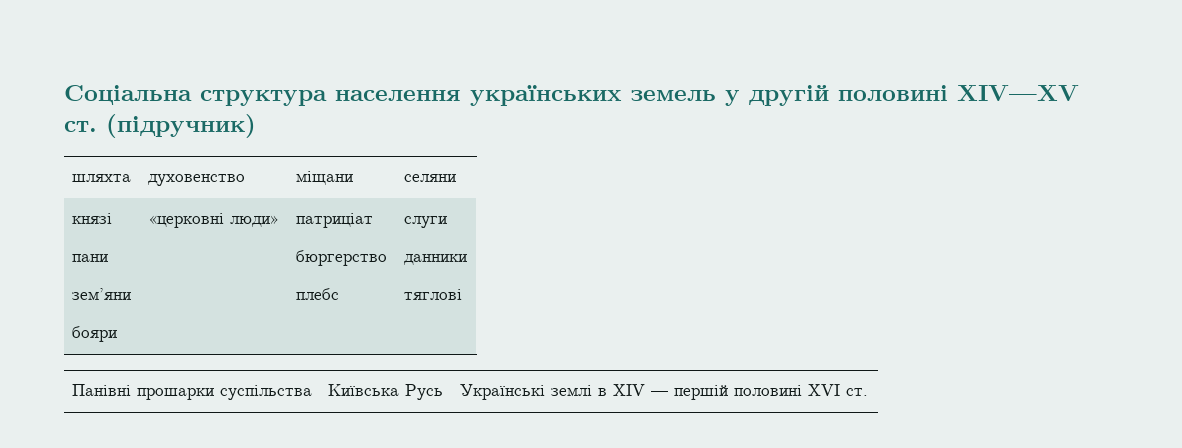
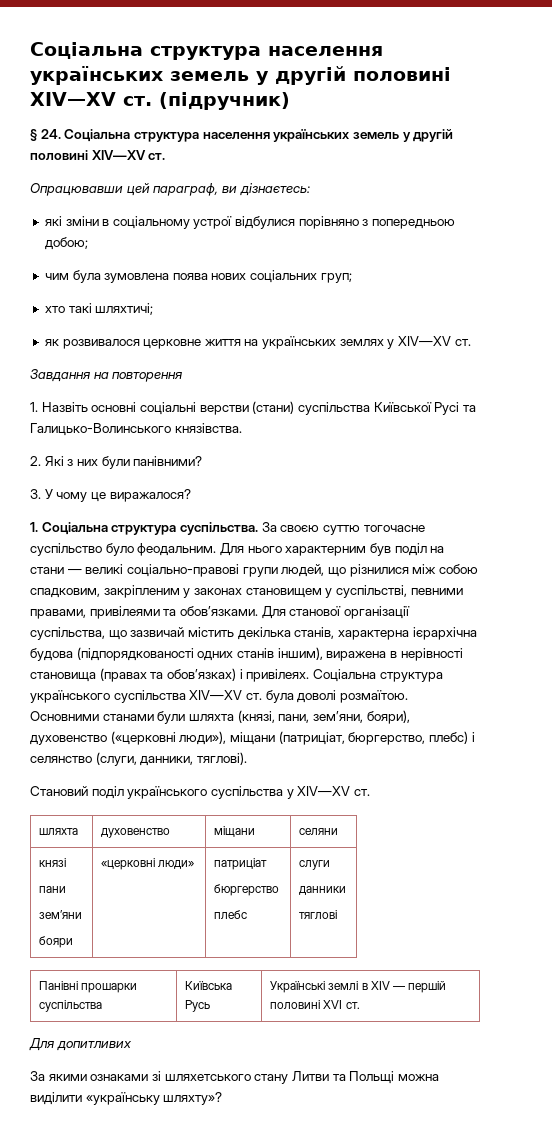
(256, 126) none -> [30,129,454,142] [30,150,166,160] [30,183,310,196] [44,216,456,229] [44,237,88,250] [44,270,352,283] [44,303,154,315] [44,336,471,349] [30,369,183,382] [30,401,476,415] [30,423,242,436] [30,456,203,469] [30,489,191,502] [30,522,425,535] [30,543,445,556] [30,564,478,577] [30,585,463,598] [30,606,410,619] [30,627,477,640] [30,647,463,661] [30,668,443,682] [30,690,408,703] [30,710,410,724] [30,731,475,745] [30,752,247,766] [30,786,370,799] // § 24. Соціальна структура населення українських земель у другій половині ХІV—ХV ст. // Опрацювавши цей параграф, ви дізнаєтесь: // які зміни в соціальному устрої відбулися порівняно з попередньою добою; // чим була зумовлена поява нових соціальних груп; // хто такі шляхтичі; // як розвивалося церковне життя на українських землях у ХІV—ХV ст. // Завдання на повторення // 1. Назвіть основні соціальні верстви (стани) суспільства Київської Русі та Галицько-Волинського князівства. // 2. Які з них були панівними? // 3. У чому це виражалося? // 1. Соціальна структура суспільства. За своєю суттю тогочасне суспільство було феодальним. Для нього характерним був поділ на стани — великі соціально-правові групи людей, що різнилися між собою спадковим, закріпленим у законах становищем у суспільстві, певними правами, привілеями та обов’язками. Для станової організації суспільства, що зазвичай містить декілька станів, характерна ієрархічна будова (підпорядкованості одних станів іншим), виражена в нерівності становища (правах та обов’язках) і привілеях. Соціальна структура українського суспільства ХІV—ХV ст. була доволі розмаїтою. Основними станами були шляхта (князі, пани, зем’яни, бояри), духовенство («церковні люди»), міщани (патриціат, бюргерство, плебс) і селянство (слуги, данники, тяглові). // Становий поділ українського суспільства у ХІV—ХV ст.
(869, 392) none -> [29,1038,132,1051] [30,1071,439,1084] [30,1092,223,1105] // Для допитливих // За якими ознаками зі шляхетського стану Литви та Польщі можна виділити «українську шляхту»?

